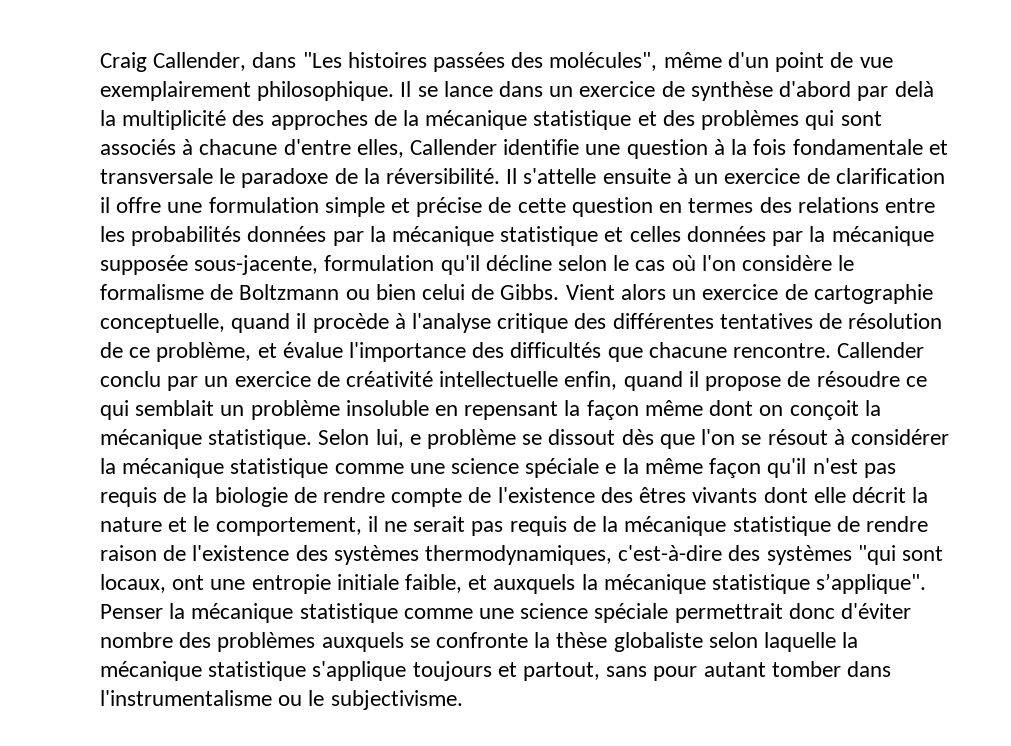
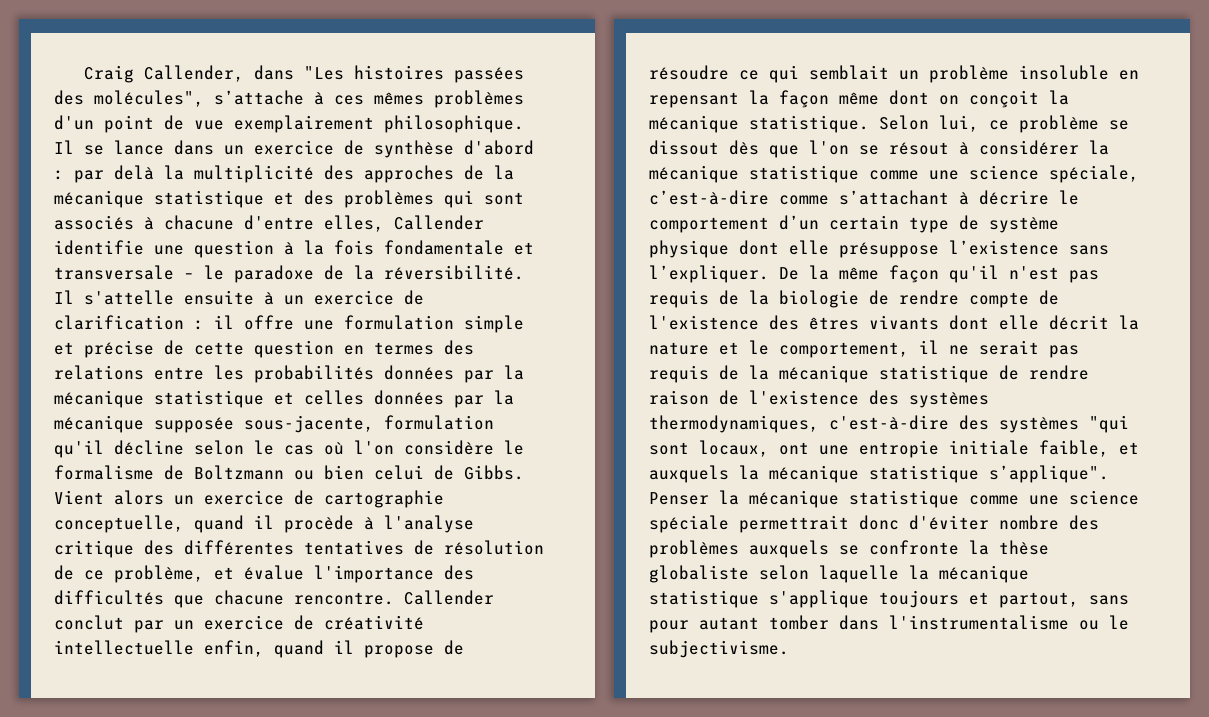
[663,52,722,68] même -> [214,90,524,108] s’attache à ces mêmes problèmes
(852, 89) none -> [54,170,64,180] :
(213, 176) none -> [184,273,194,279] –
(945, 176) none -> [194,320,204,330] :
[100,371,161,387] conclu -> [54,615,124,630] conclut
[409,434,421,445] e -> [989,120,1009,130] ce
[525,458,617,478] spéciale e -> [1049,165,1139,183] [649,190,1079,205] [649,215,1059,233] [649,240,1109,258] [649,265,799,283] spéciale, c’est-à-dire comme s’attachant à décrire le comportement d’un certain type de système physique dont elle présuppose l’existence sans l’expliquer. De

